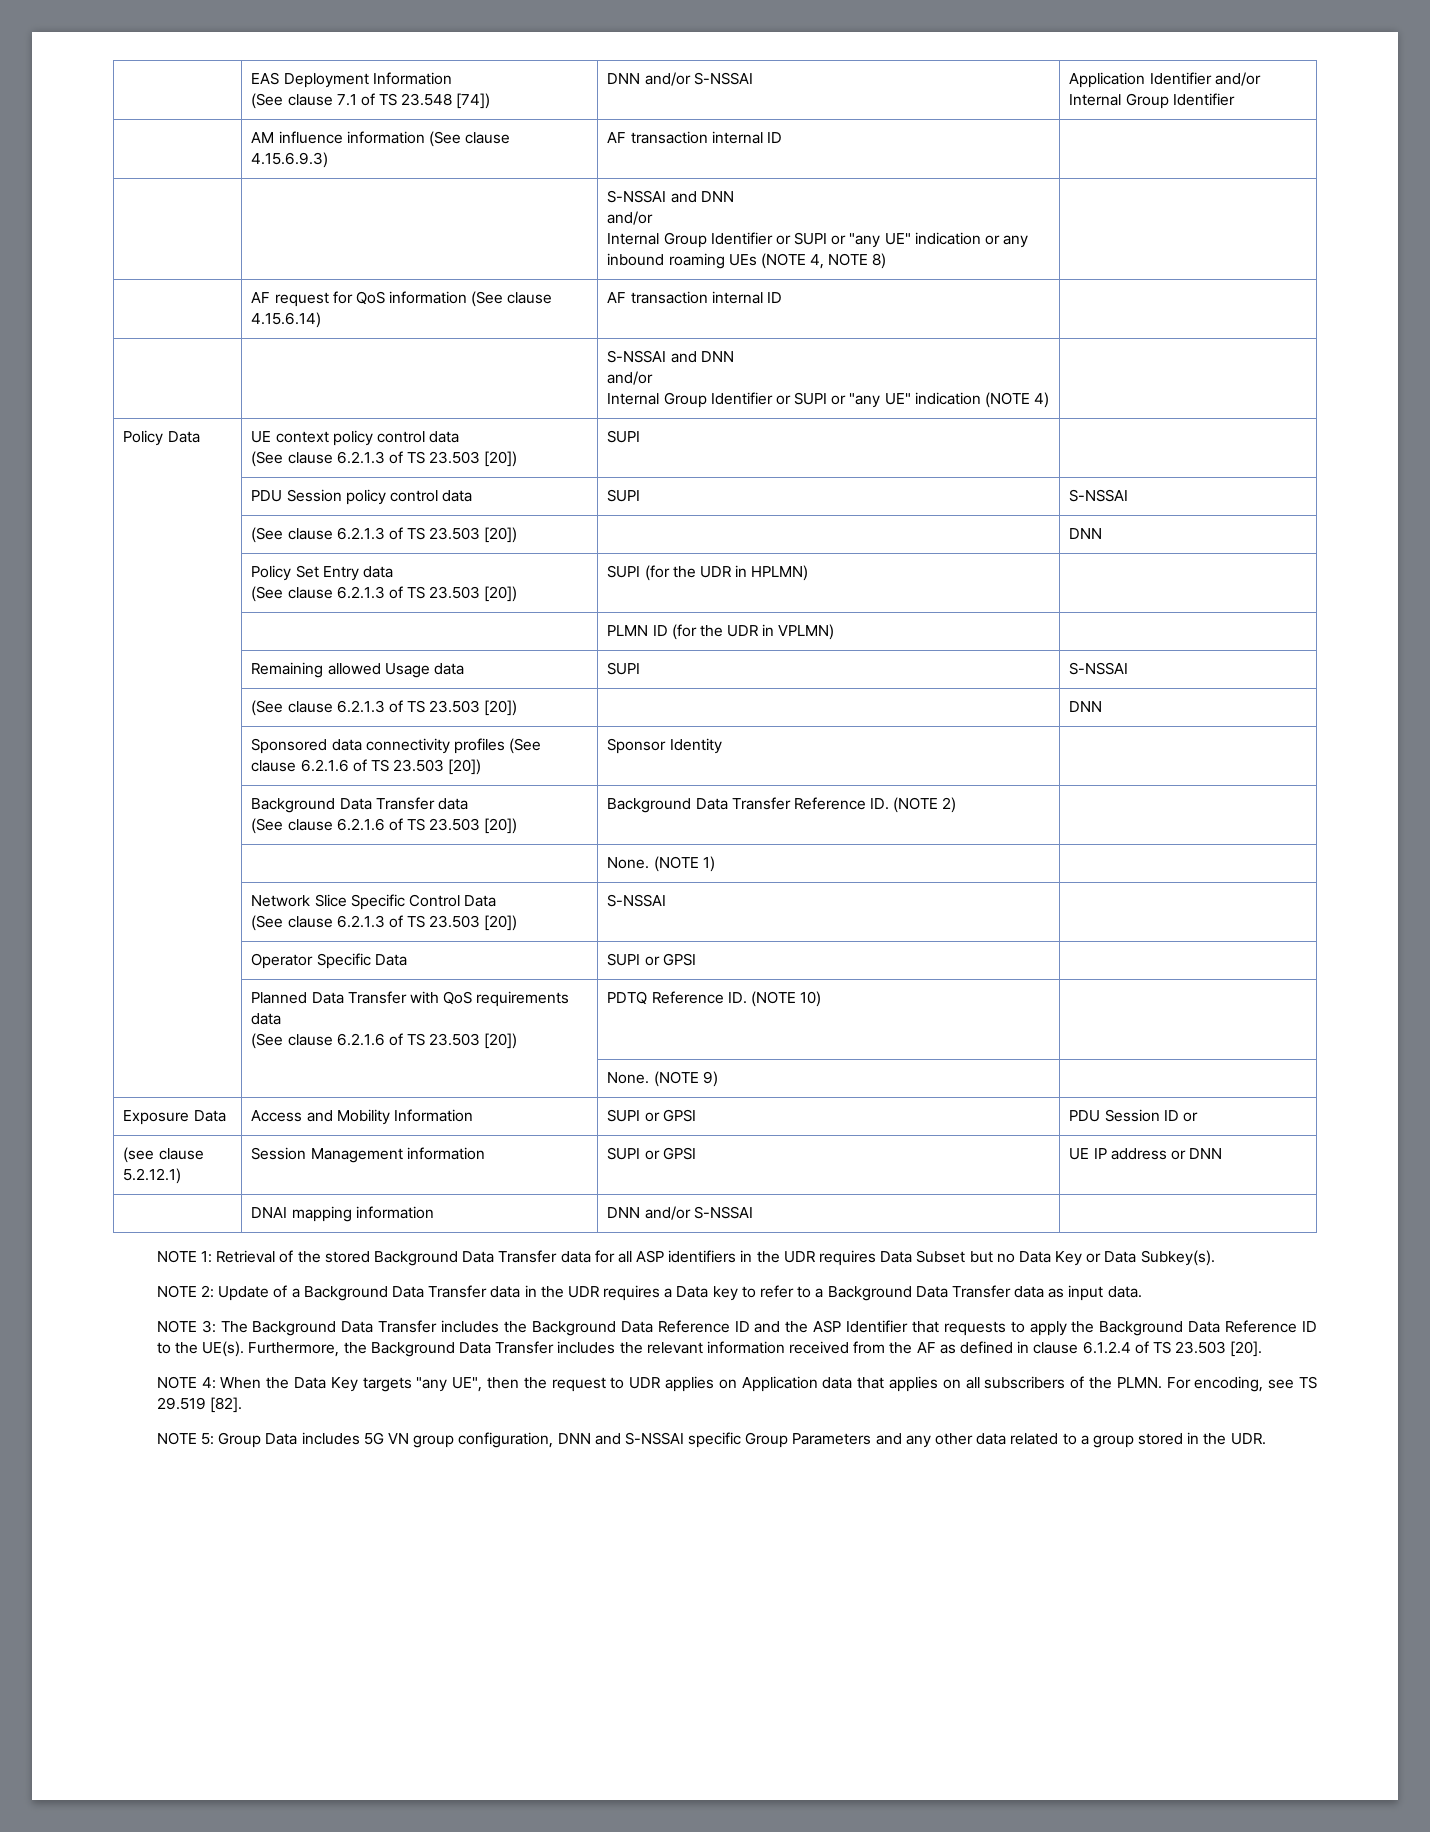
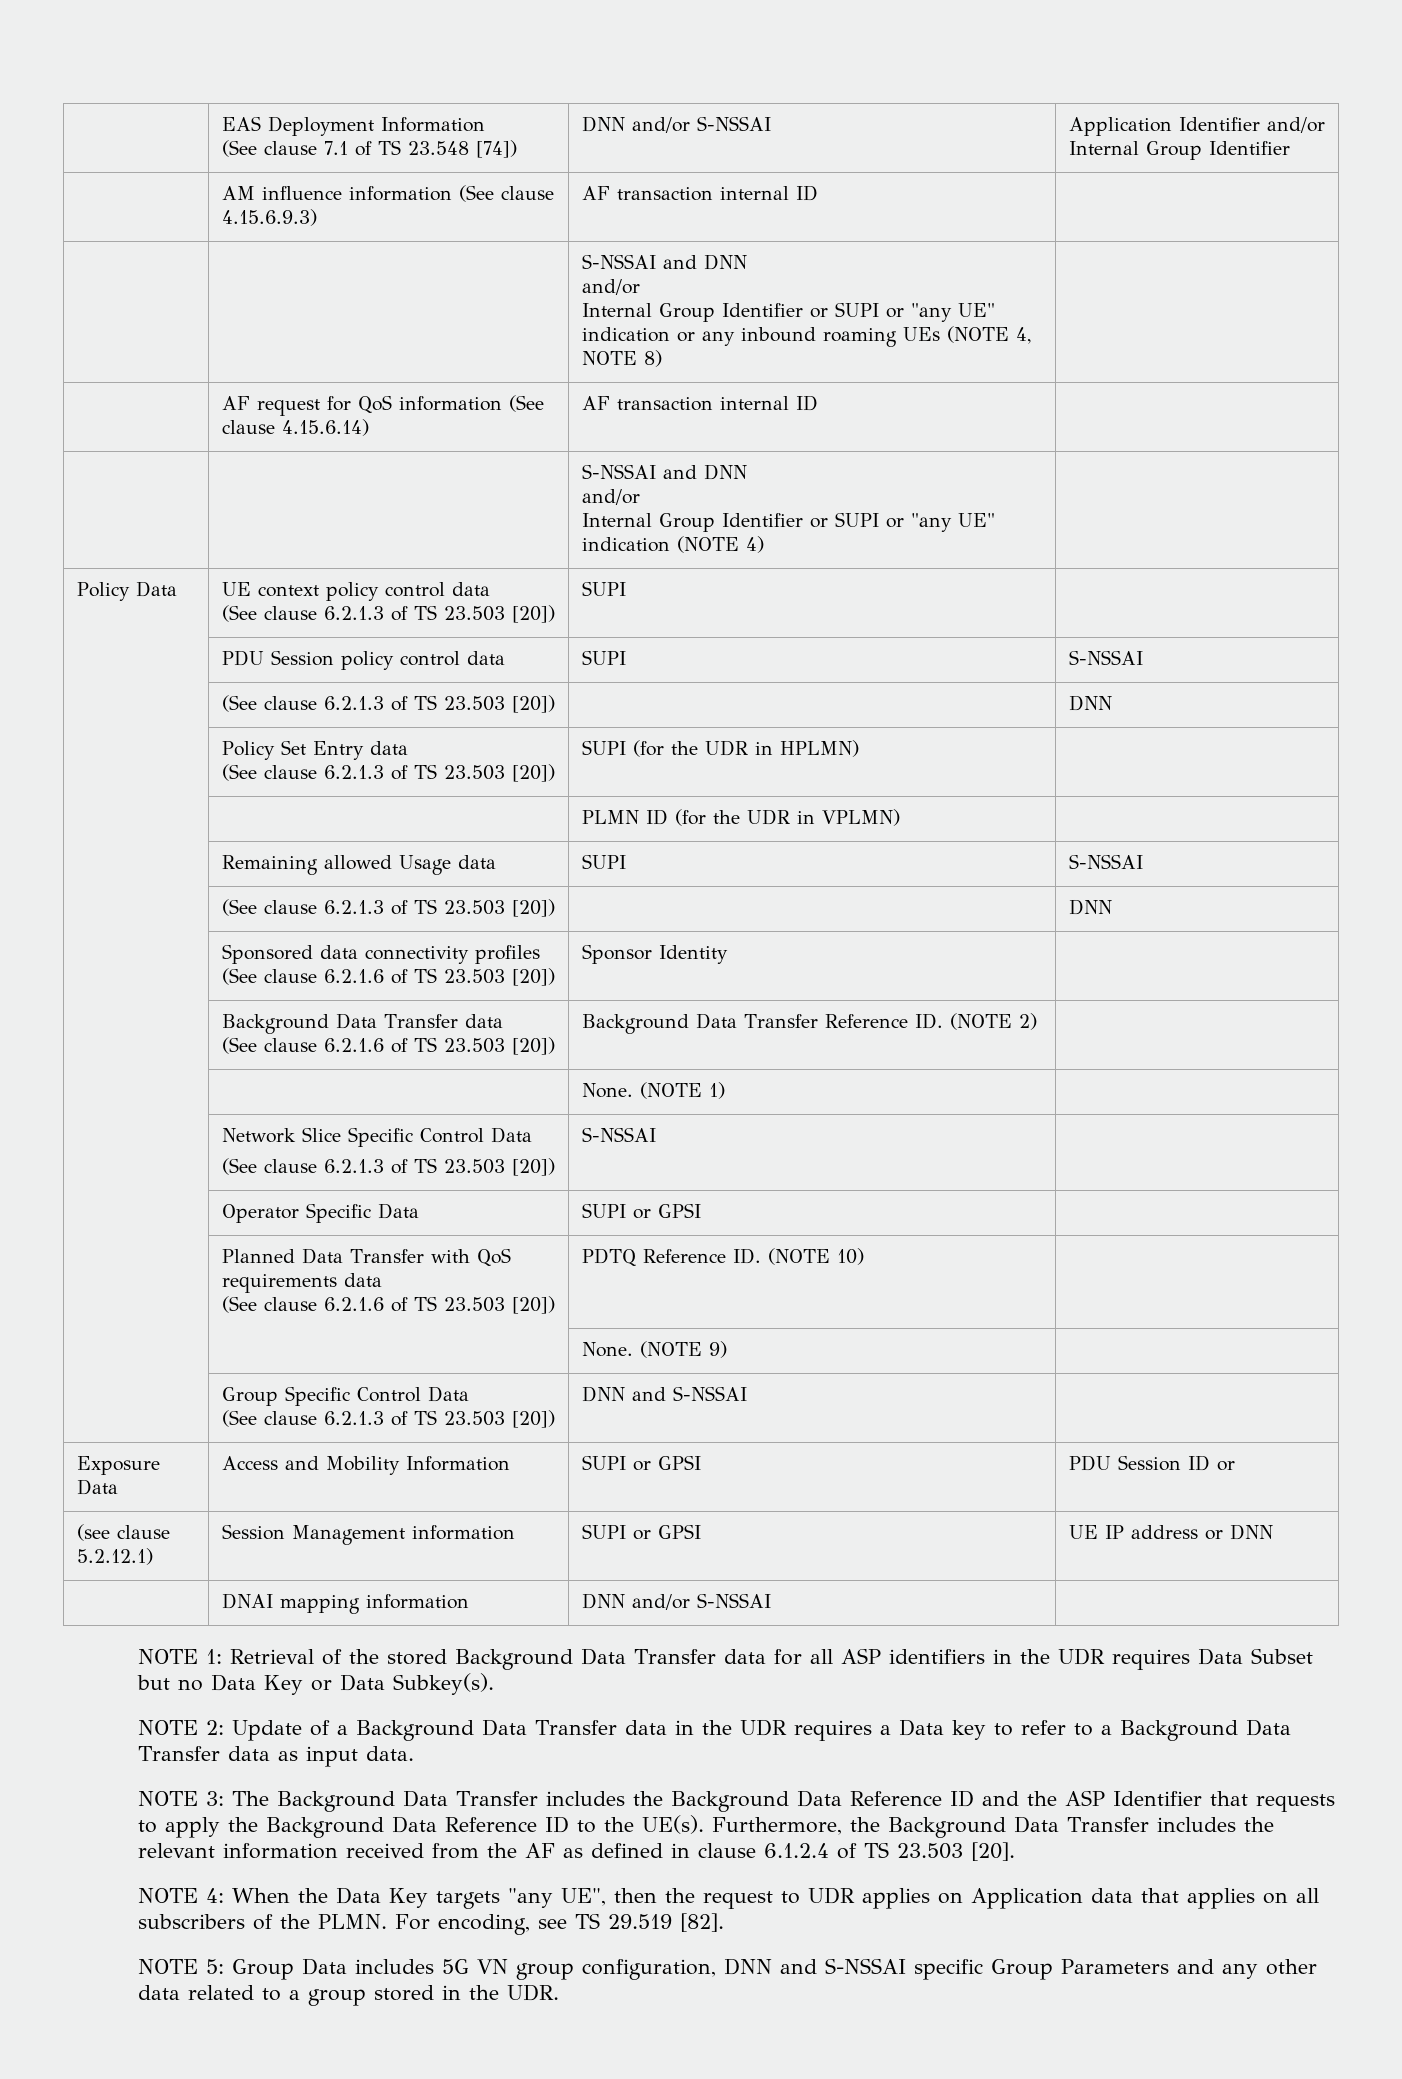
(718, 1079) none -> [221,1386,469,1406] [221,1410,555,1428] [581,1386,747,1402] // | Group Specific Control Data // (See clause 6.2.1.3 of TS 23.503 [20]) | DNN and S-NSSAI |

